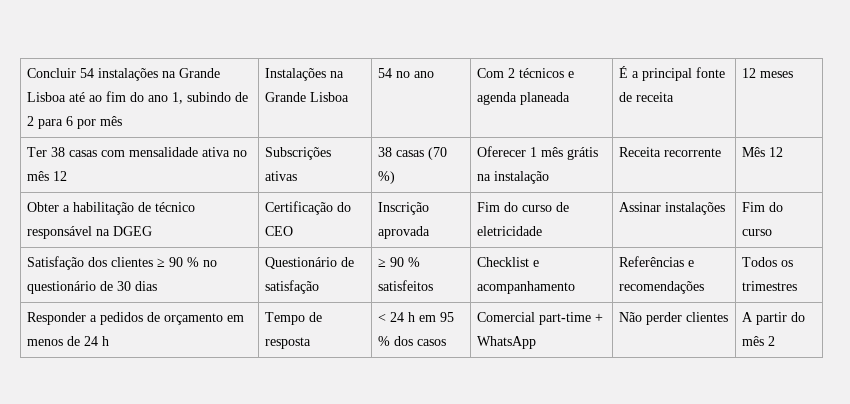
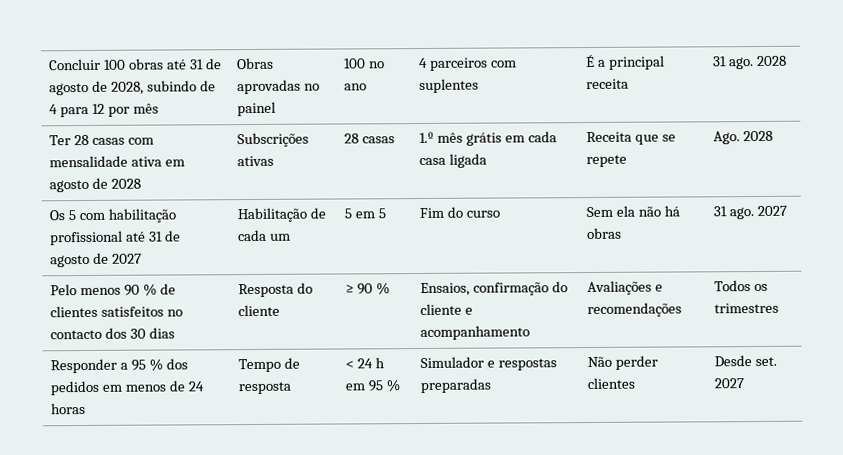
[80,68,221,81] [27,91,249,104] [27,116,123,129] [265,68,345,81] [265,92,350,102] [378,68,435,78] [477,68,575,78] [477,92,571,105] 54 instalações na Grande Lisboa até ao fim do ano 1, subindo de 2 para 6 por mês | Instalações na Grande Lisboa | 54 no ano | Com 2 técnicos e agenda planeada -> [103,58,223,70] [49,80,217,96] [49,103,160,118] [236,57,275,70] [237,79,321,95] [237,101,277,117] [343,58,386,69] [344,83,368,91] [418,57,518,71] [419,78,480,94] 100 obras até 31 de agosto de 2028, subindo de 4 para 12 por mês | Obras aprovadas no painel | 100 no ano | 4 parceiros com suplentes
[696,67,726,78] [619,92,633,102] fonte de -> (666, 62) none
[742,68,794,78] 12 meses -> [712,55,788,70] 31 ago. 2028
[51,147,66,157] 38 -> [74,134,90,146] 28
[233,150,248,157] [27,171,68,181] no mês 12 -> [165,159,186,167] [49,177,142,193] em agosto de 2028
[378,147,448,160] [378,171,396,184] [477,146,599,160] [477,171,550,184] [619,147,722,157] [742,147,784,157] [27,202,196,215] [27,226,153,239] [265,201,352,215] [265,226,294,236] [378,202,430,215] [378,226,431,239] [477,202,570,212] [477,226,543,236] [619,202,726,215] [742,202,784,212] [742,229,773,236] [27,256,218,270] [27,281,114,294] 38 casas (70 %) | Oferecer 1 mês grátis na instalação | Receita recorrente | Mês 12 // Obter a habilitação de técnico responsável na DGEG | Certificação do CEO | Inscrição aprovada | Fim do curso de eletricidade | Assinar instalações | Fim do curso // Satisfação dos clientes ≥ 90 % no questionário de -> [344,133,396,144] [419,131,558,146] [419,153,488,168] [586,131,677,145] [586,154,628,168] [713,130,774,145] [49,208,177,223] [50,230,182,246] [50,252,143,268] [237,207,327,223] [238,229,292,242] [344,208,387,219] [419,206,501,219] [586,205,681,218] [587,227,623,240] [713,205,788,220] [50,283,177,296] [50,305,184,318] [50,327,128,340] 28 casas | 1.º mês grátis em cada casa ligada | Receita que se repete | Ago. 2028 // Os 5 com habilitação profissional até 31 de agosto de 2027 | Habilitação de cada um | 5 em 5 | Fim do curso | Sem ela não há obras | 31 ago. 2027 // Pelo menos 90 % de clientes satisfeitos no contacto dos
[265,257,355,269] [265,280,320,294] [378,257,421,267] [378,280,434,291] [477,257,530,267] Questionário de satisfação | ≥ 90 % satisfeitos | Checklist -> [238,282,314,298] [238,304,281,317] [345,282,391,295] [420,281,569,297] [420,303,463,316] Resposta do cliente | ≥ 90 % | Ensaios, confirmação do cliente
[619,256,685,267] Referências -> [587,280,653,296] Avaliações
[100,312,224,325] pedidos de orçamento -> [131,358,189,371] [50,380,100,396] 95 % dos pedidos
[102,336,110,346] h -> [51,402,87,415] horas
[394,336,447,346] [477,312,604,325] [477,336,537,349] [619,312,729,325] [742,312,806,325] [742,336,776,346] dos casos | Comercial part-time + WhatsApp | Não perder clientes | A partir do mês 2 -> [420,356,558,371] [420,378,492,394] [587,355,659,370] [587,377,636,390] [714,355,778,367] [714,378,745,389] | Simulador e respostas preparadas | Não perder clientes | Desde set. 2027

